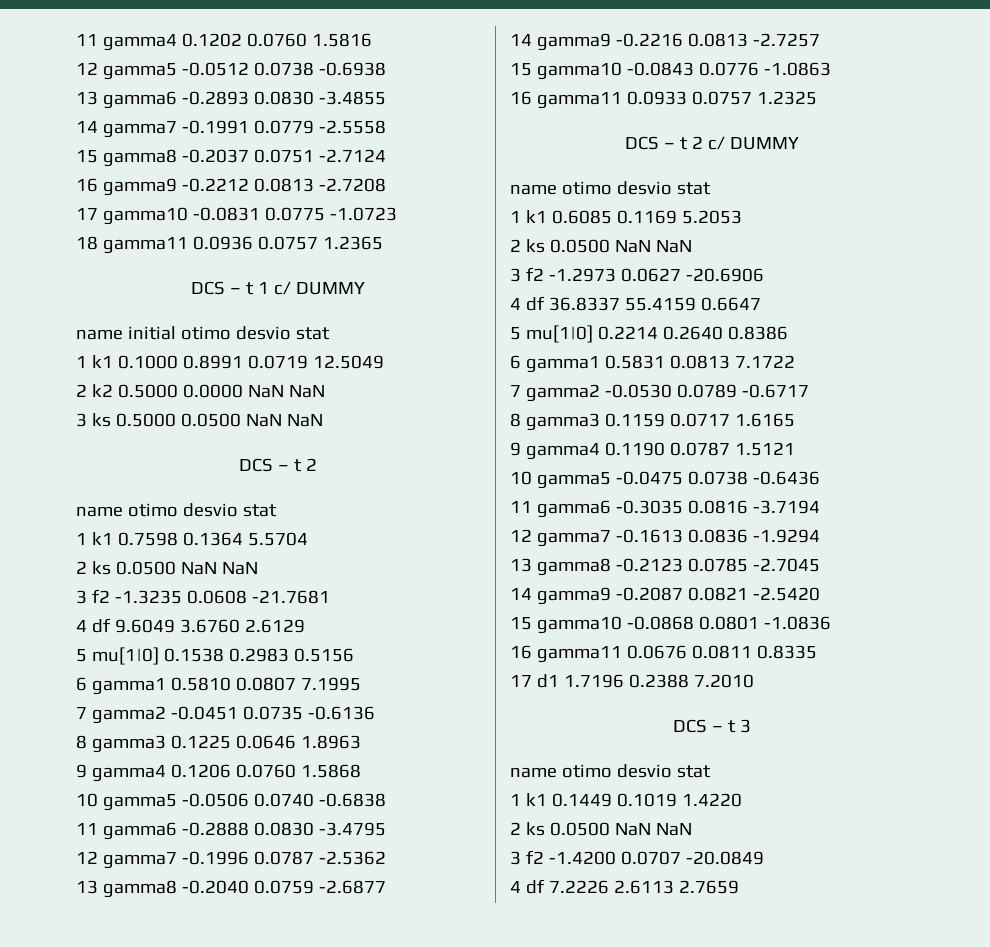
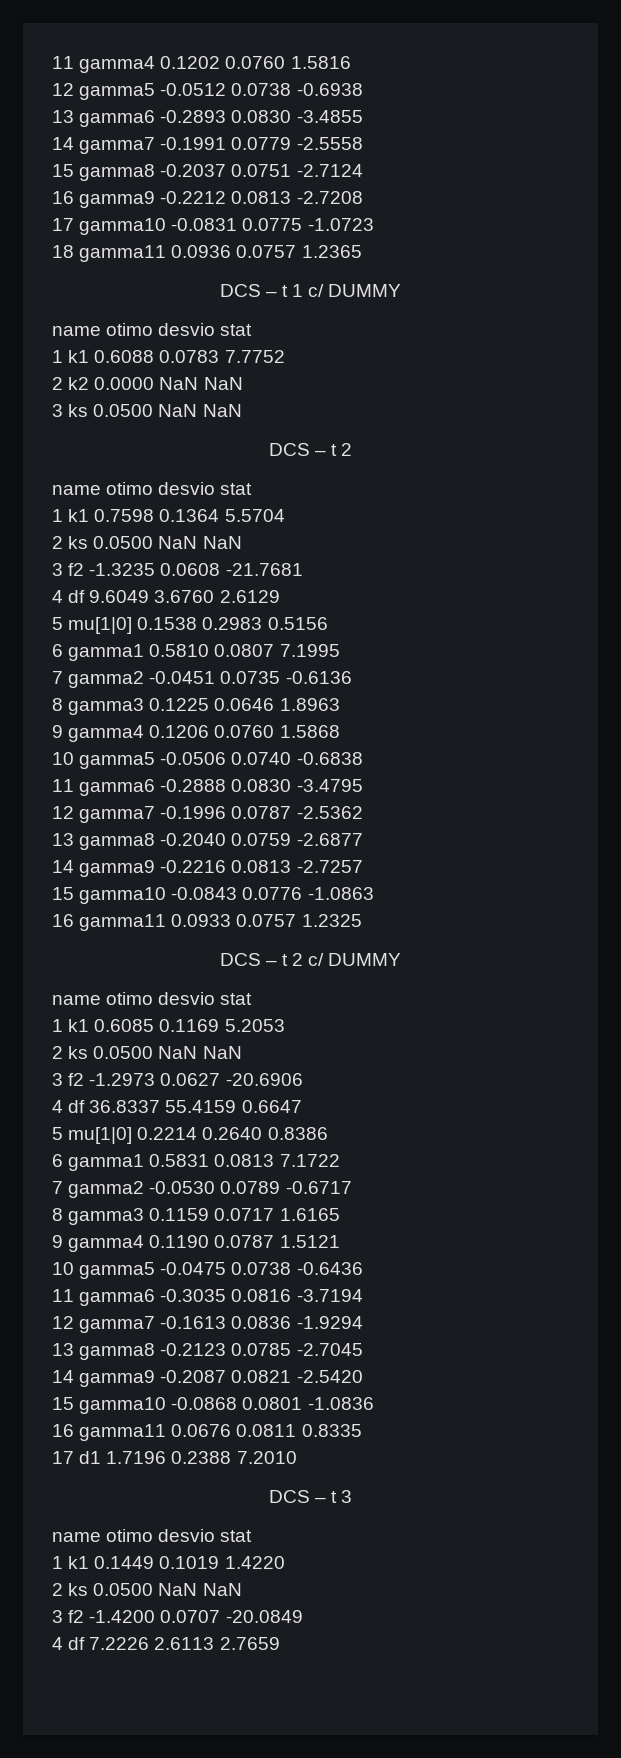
[127,326,330,340] [76,355,384,369] initial otimo desvio stat // 1 k1 0.1000 0.8991 0.0719 12.5049 -> [106,323,253,336] [52,350,285,363] otimo desvio stat // 1 k1 0.6088 0.0783 7.7752
[117,384,178,398] 0.5000 -> (90, 383) none
[115,413,176,427] 0.5000 -> (89, 410) none

